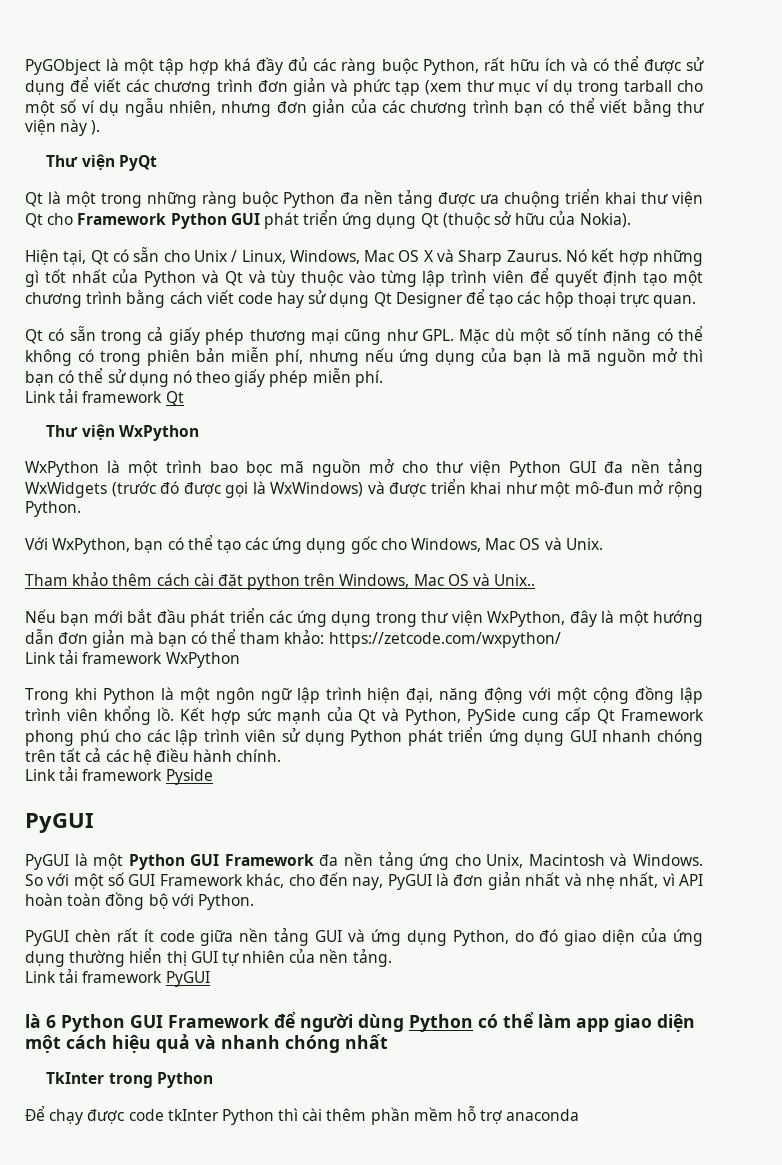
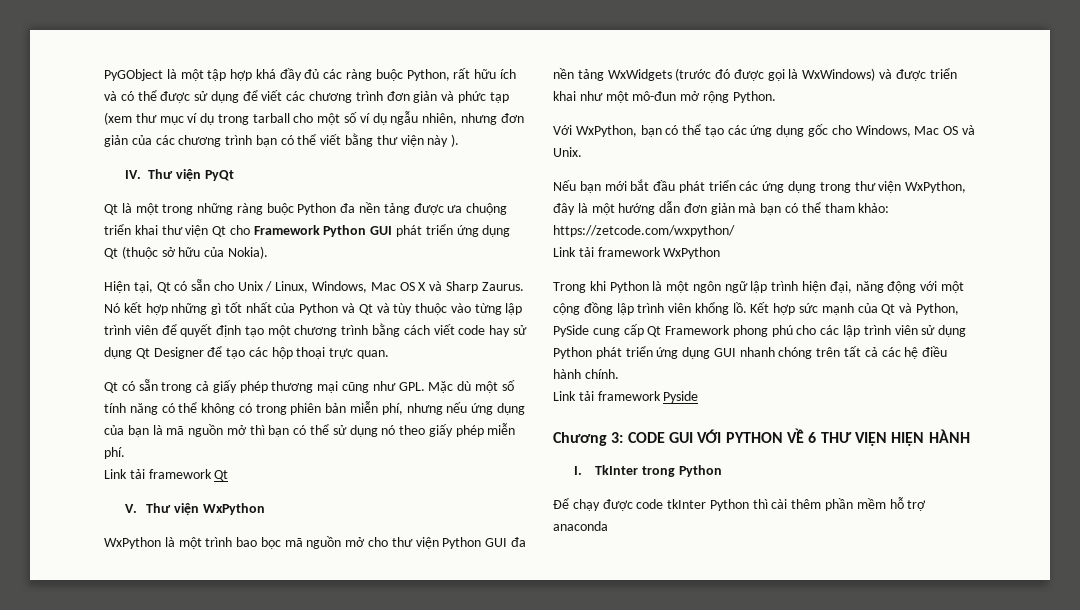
(101, 127) none -> [125,170,142,179] IV.
(184, 398) none -> [125,504,138,513] V.
[25,572,536,590] // Tham khảo thêm cách cài đặt python trên Windows, Mac OS và Unix.. -> (582, 152) none
[25,813,94,833] [25,852,703,870] [25,872,703,890] [25,892,254,910] [25,928,704,946] [25,948,392,967] [25,969,210,987] [25,1012,695,1032] [25,1034,388,1053] PyGUI // PyGUI là một Python GUI Framework đa nền tảng ứng cho Unix, Macintosh và Windows. So với một số GUI Framework khác, cho đến nay, PyGUI là đơn giản nhất và nhẹ nhất, vì API hoàn toàn đồng bộ với Python. // PyGUI chèn rất ít code giữa nền tảng GUI và ứng dụng Python, do đó giao diện của ứng dụng thường hiển thị GUI tự nhiên của nền tảng. // Link tải framework PyGUI // là 6 Python GUI Framework để người dùng Python có thể làm app giao diện một cách hiệu quả và nhanh chóng nhất // -> [553,428,970,446] [574,466,583,475] Chương 3: CODE GUI VỚI PYTHON VỀ 6 THƯ VIỆN HIỆN HÀNH // I.

